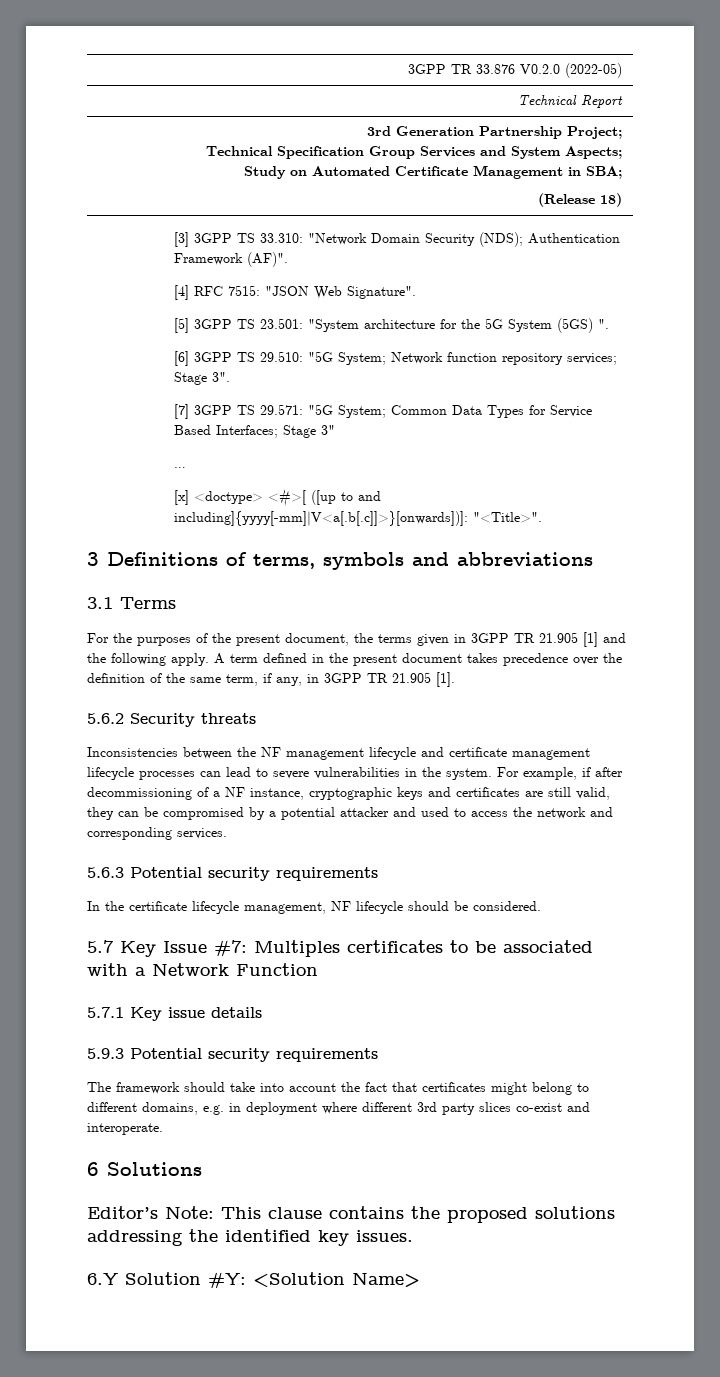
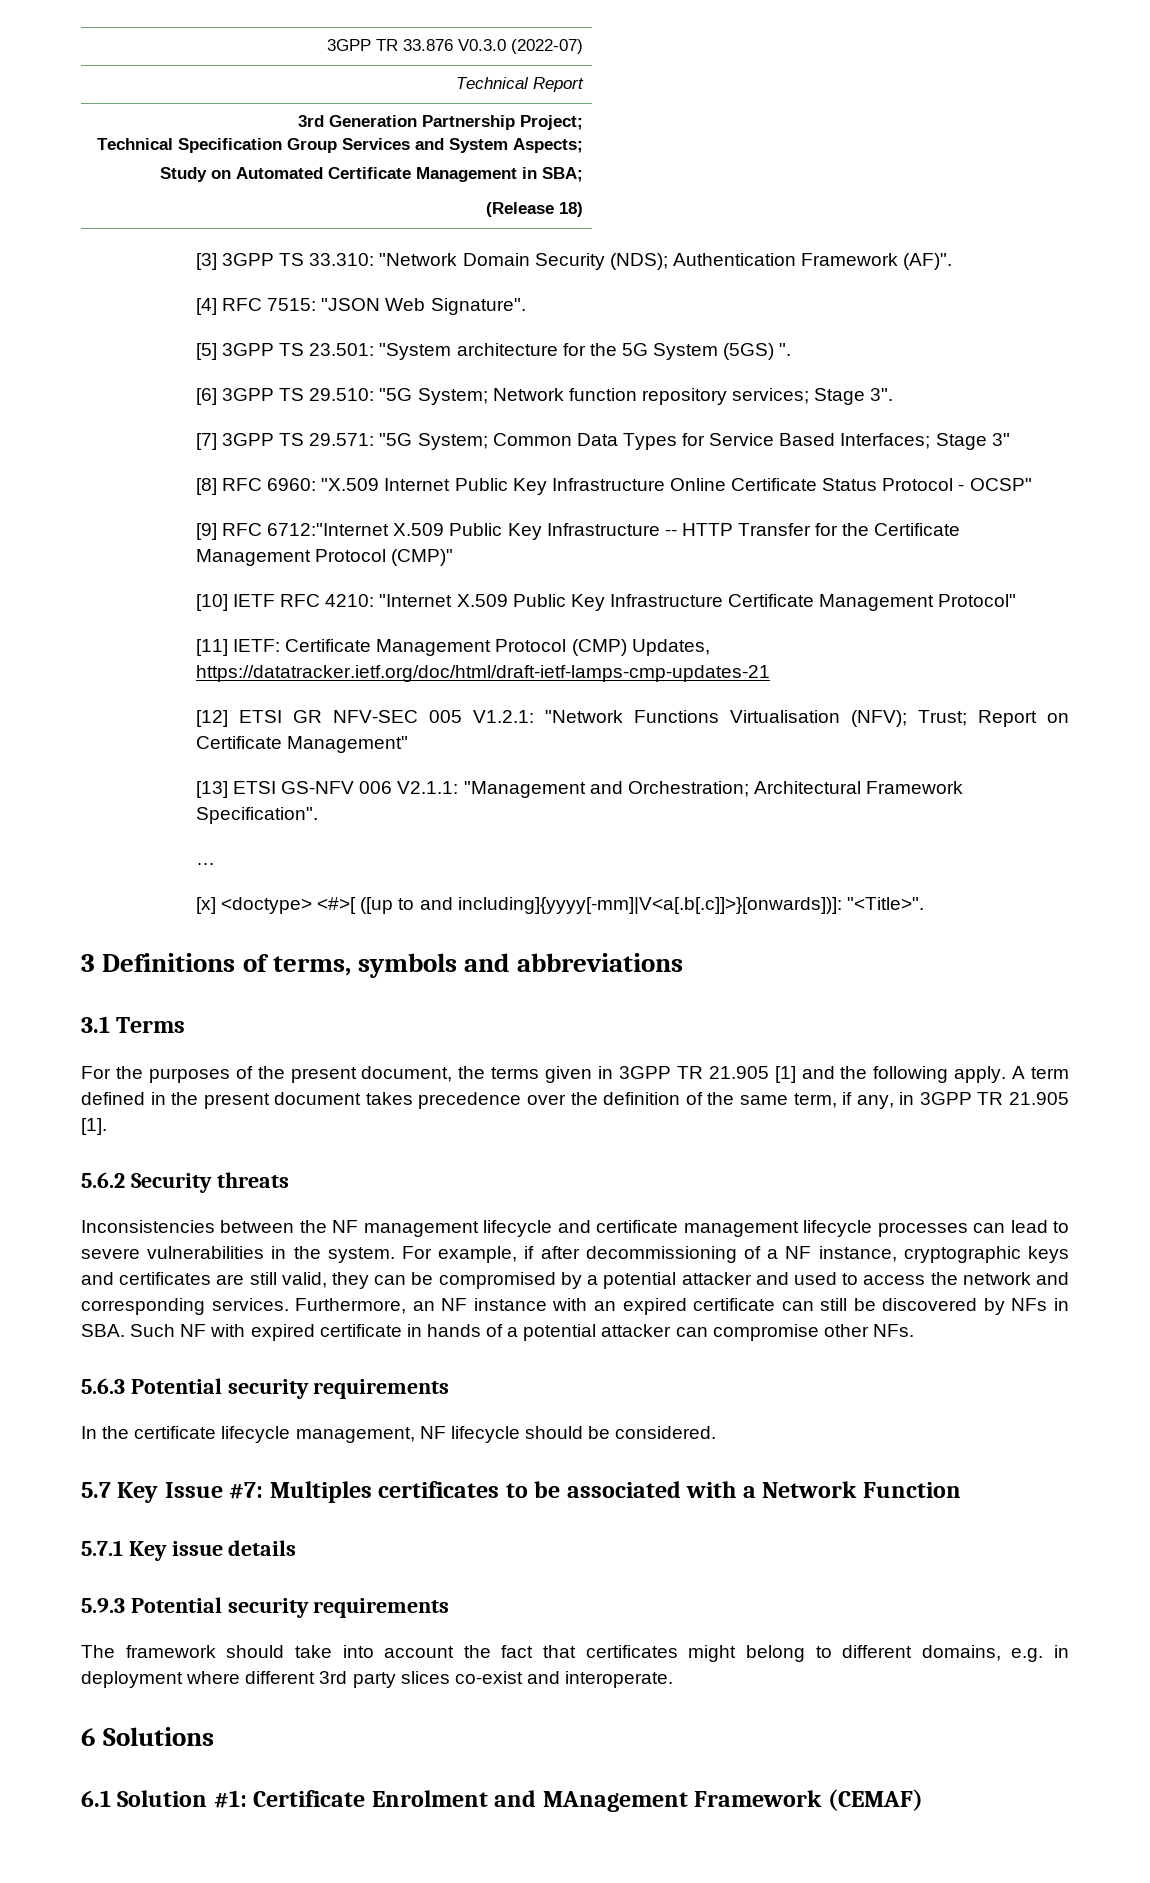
[520,63,623,78] V0.2.0 (2022-05) -> [458,39,584,54] V0.3.0 (2022-07)
(336, 430) none -> [195,478,1032,495] [195,523,961,540] [195,549,454,566] [195,594,1017,611] [195,639,710,656] [195,665,770,682] [195,710,1070,727] [195,736,408,753] [195,781,964,798] [195,807,318,824] // [8] RFC 6960: "X.509 Internet Public Key Infrastructure Online Certificate Status Protocol - OCSP" // [9] RFC 6712:"Internet X.509 Public Key Infrastructure -- HTTP Transfer for the Certificate Management Protocol (CMP)" // [10] IETF RFC 4210: "Internet X.509 Public Key Infrastructure Certificate Management Protocol" // [11] IETF: Certificate Management Protocol (CMP) Updates, https://datatracker.ietf.org/doc/html/draft-ietf-lamps-cmp-updates-21 // [12] ETSI GR NFV-SEC 005 V1.2.1: "Network Functions Virtualisation (NFV); Trust; Report on Certificate Management" // [13] ETSI GS-NFV 006 V2.1.1: "Management and Orchestration; Architectural Framework Specification".
(227, 833) none -> [295,1298,1069,1315] [81,1324,914,1341] Furthermore, an NF instance with an expired certificate can still be discovered by NFs in SBA. Such NF with expired certificate in hands of a potential attacker can compromise other NFs.
[87,1206,615,1223] [87,1229,413,1246] [87,1272,420,1288] Editor’s Note: This clause contains the proposed solutions addressing the identified key issues. // 6.Y Solution #Y: <Solution Name> -> [81,1789,923,1812] 6.1 Solution #1: Certificate Enrolment and MAnagement Framework (CEMAF)

